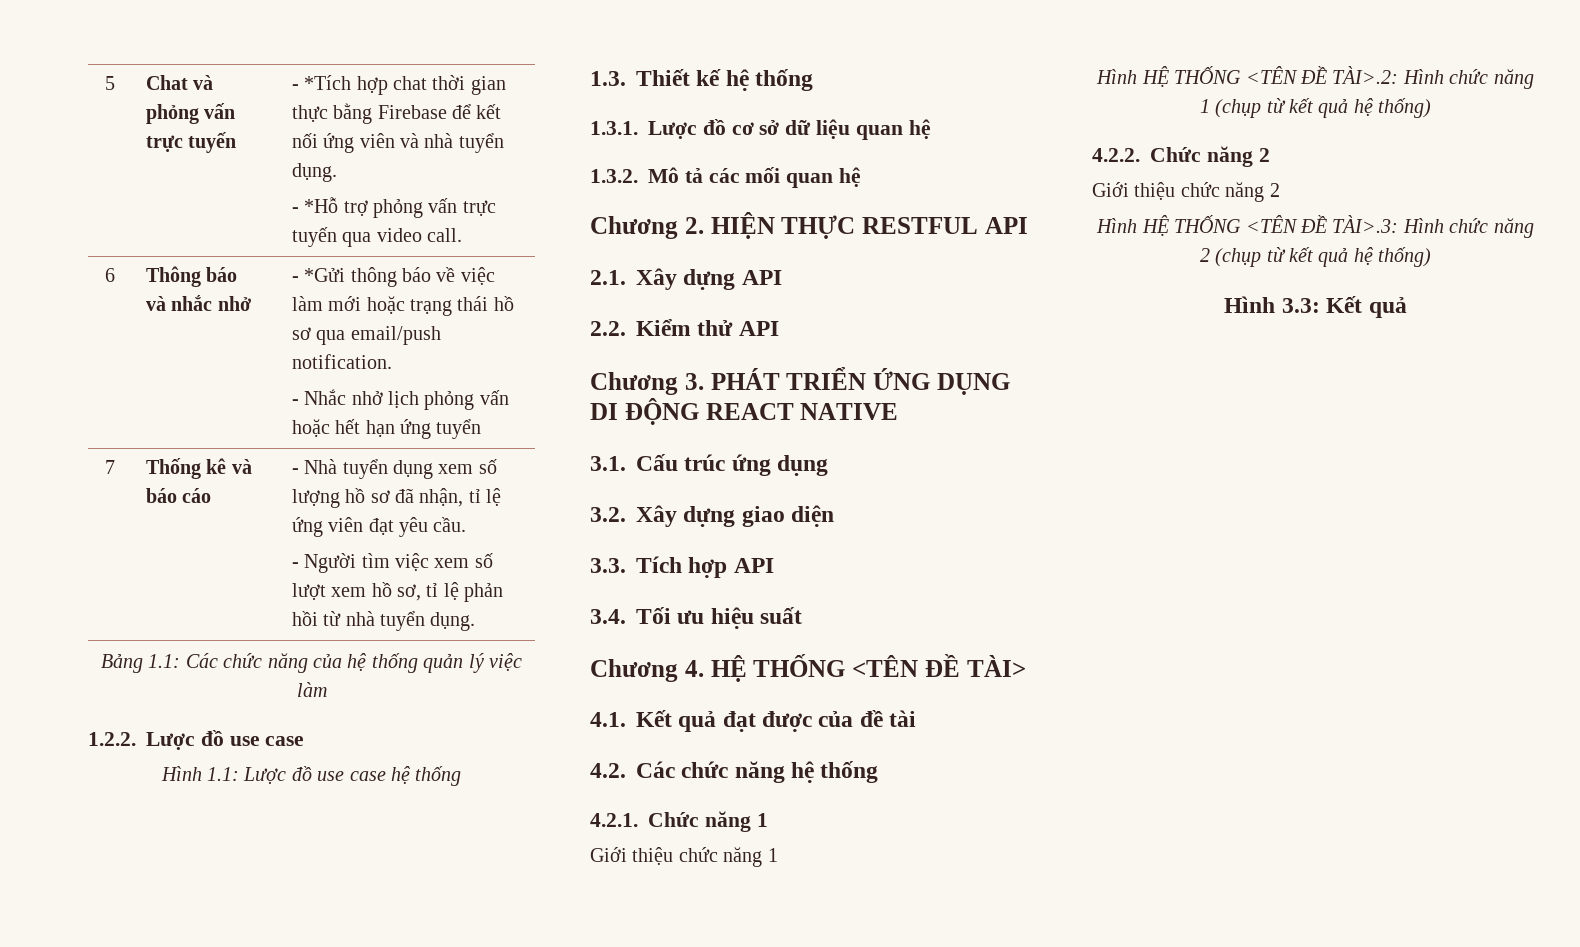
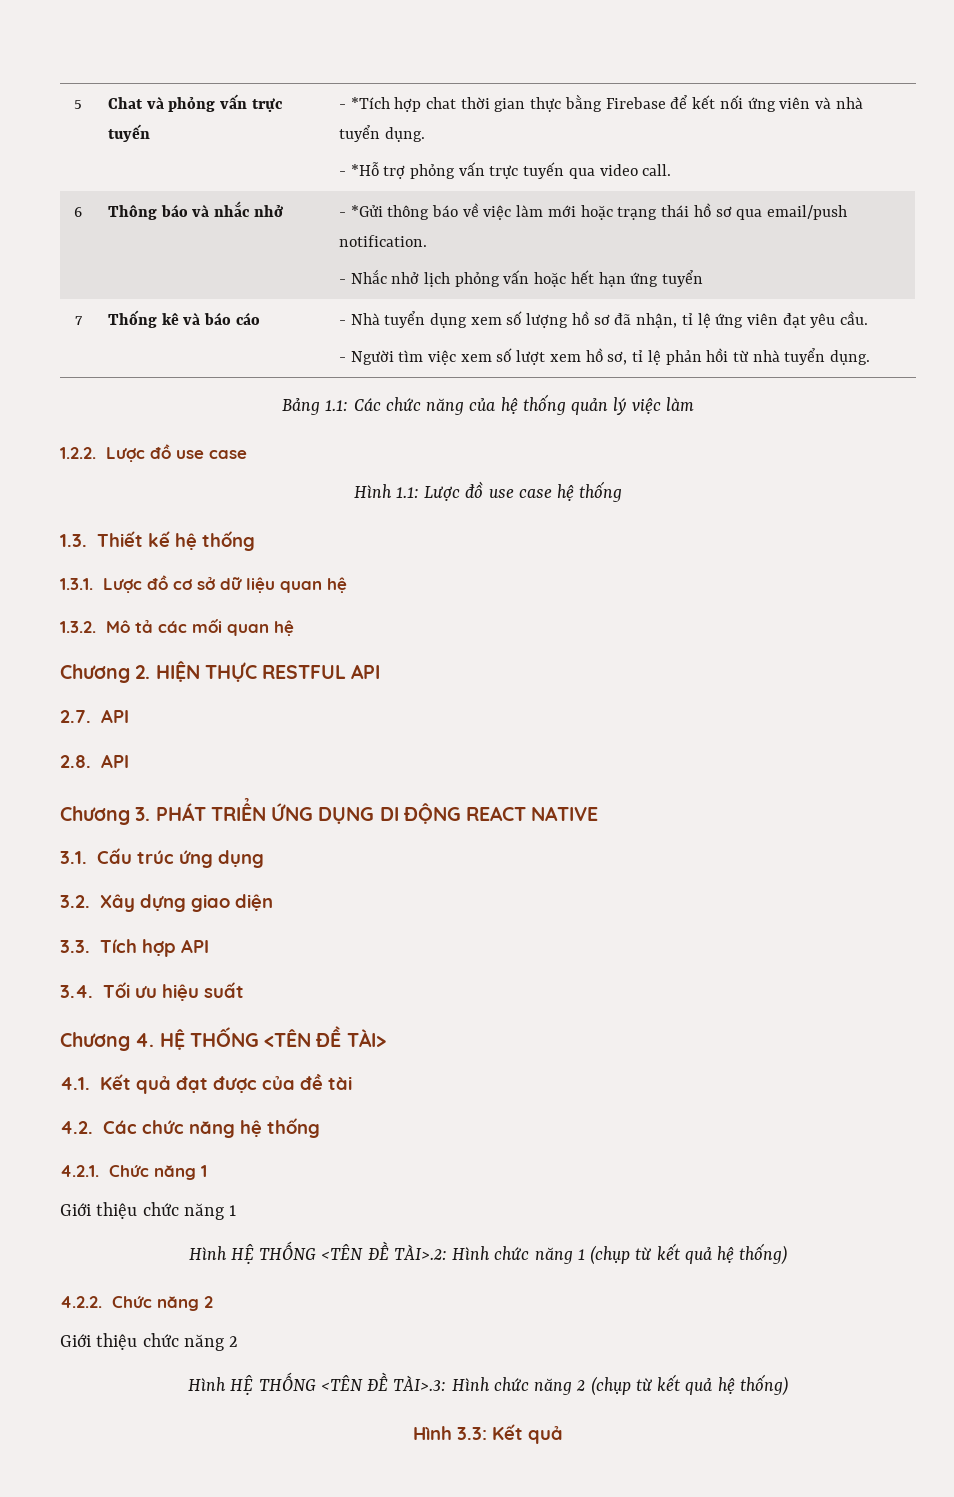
[590,268,782,290] [590,319,734,336] 2.1. Xây dựng API // 2.2. Kiểm thử -> [60,709,129,723] [60,755,91,768] 2.7. API // 2.8.

